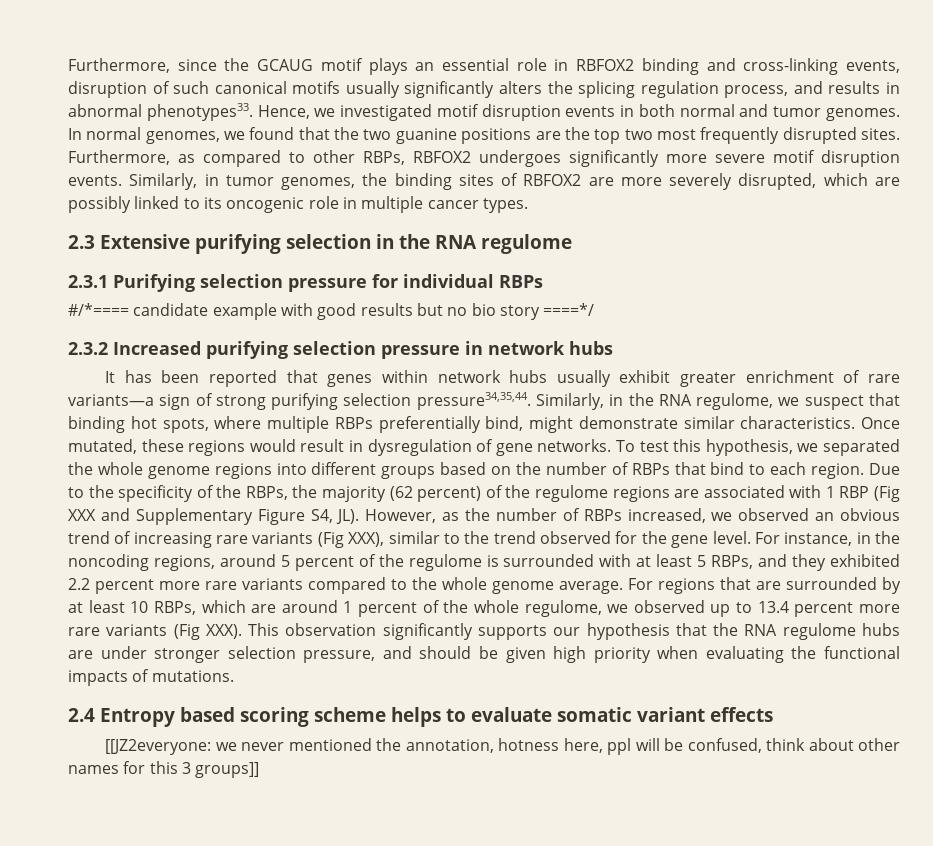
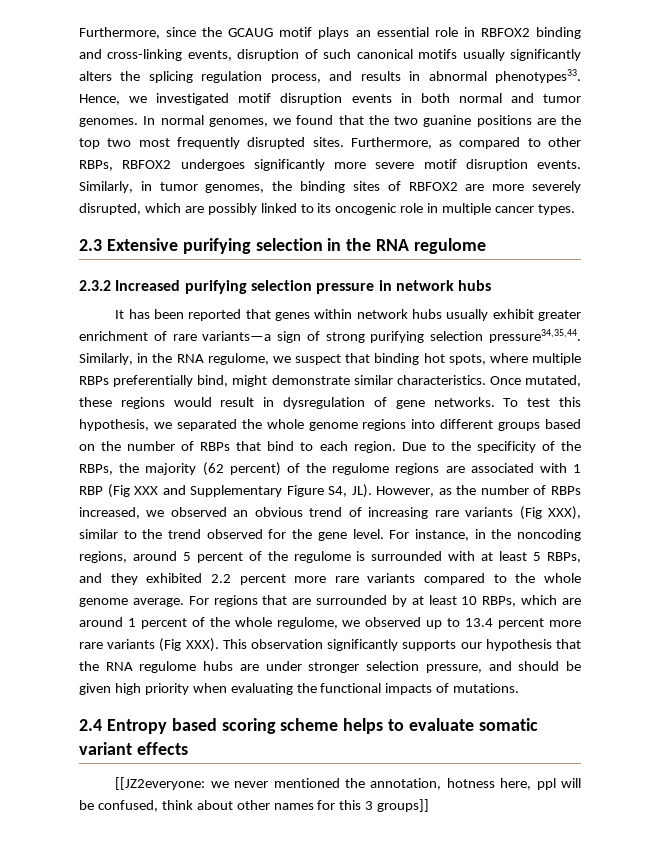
[68,274,543,292] [68,303,595,320] // 2.3.1 Purifying selection pressure for individual RBPs // #/*==== candidate example with good results but no bio story ====*/ -> (487, 246) none

